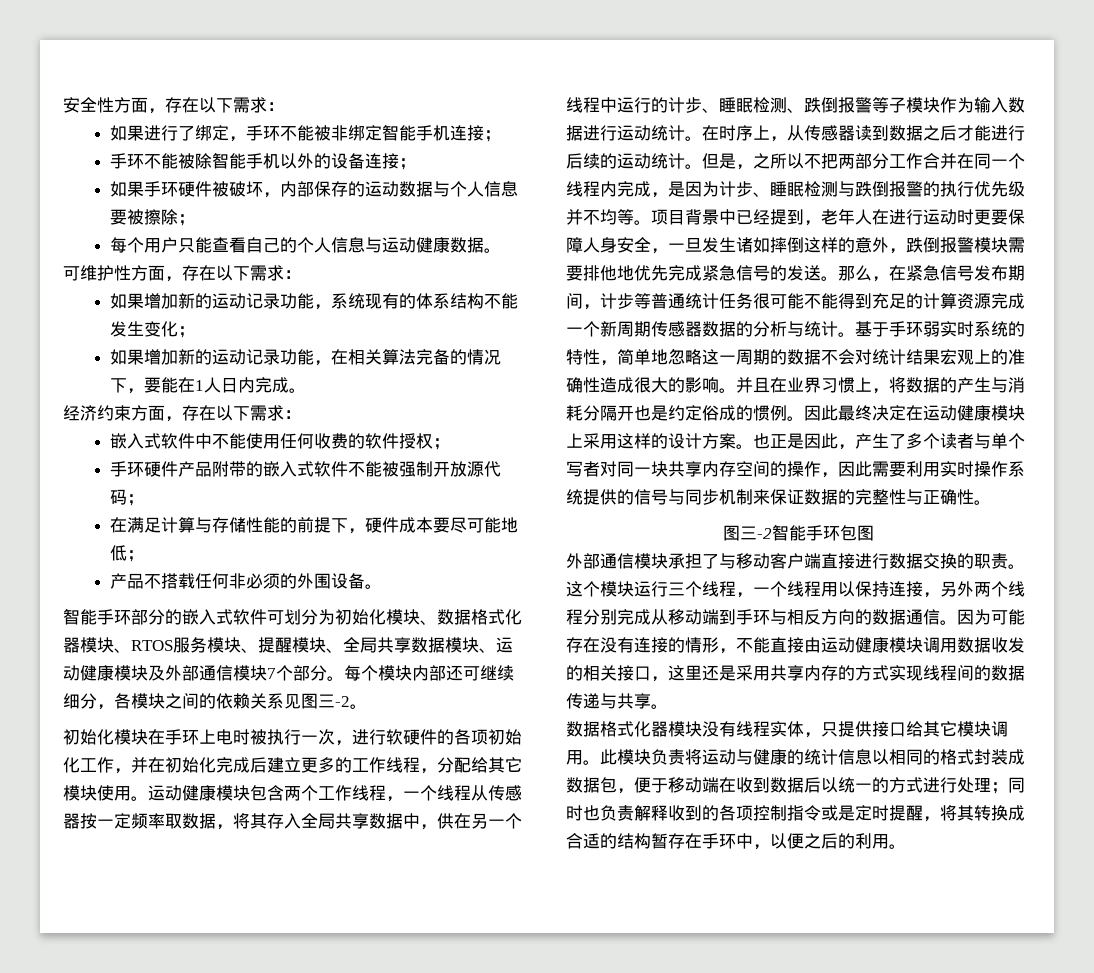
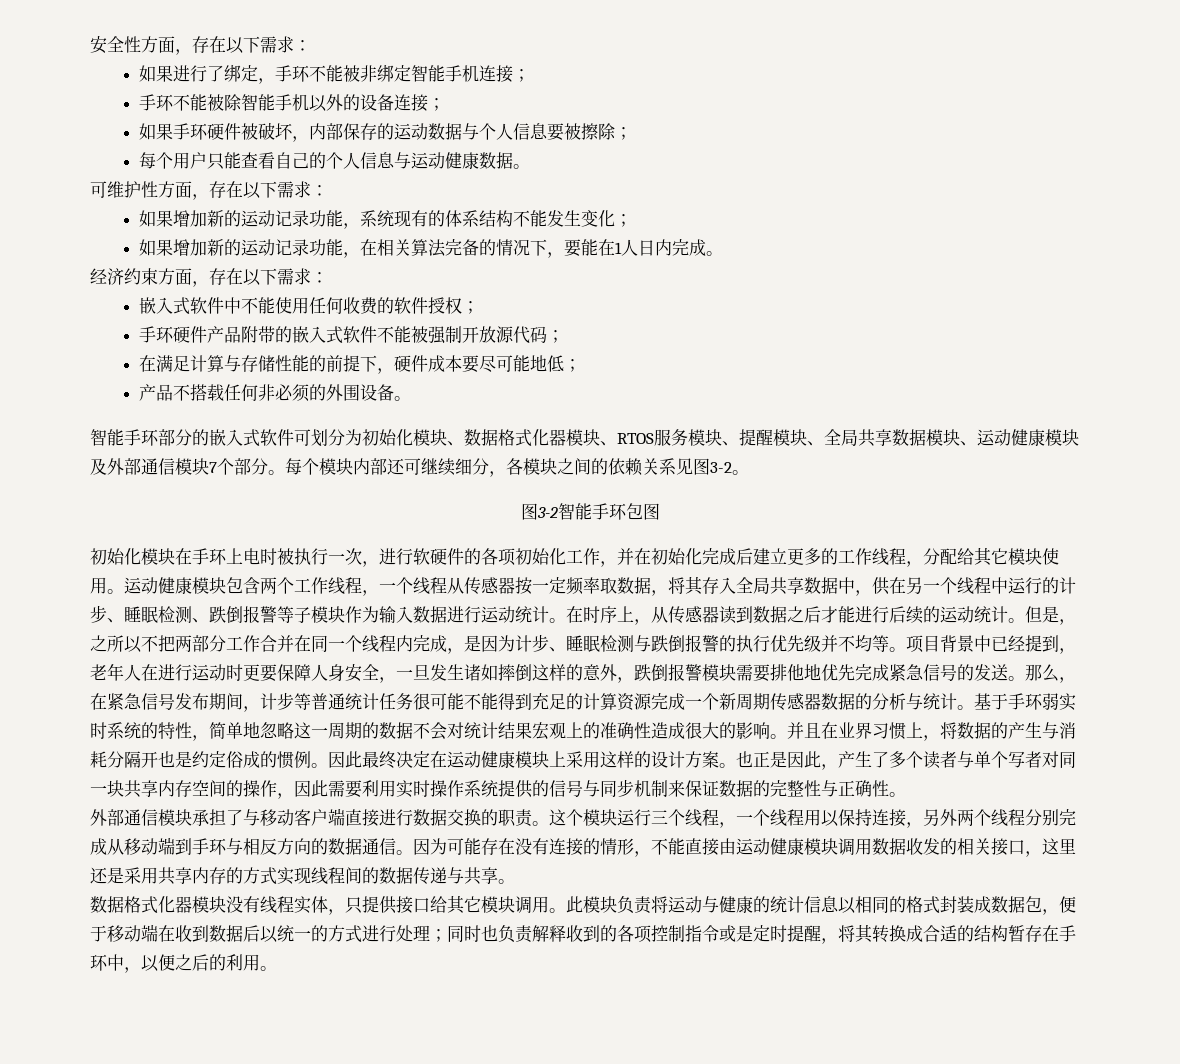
[318,694,367,709] 三-2。 -> [710,462,749,475] [520,503,660,520] 3-2。 // 图3-2智能手环包图
[723,524,874,541] // 图三-2智能手环包图 -> (906, 794) none

